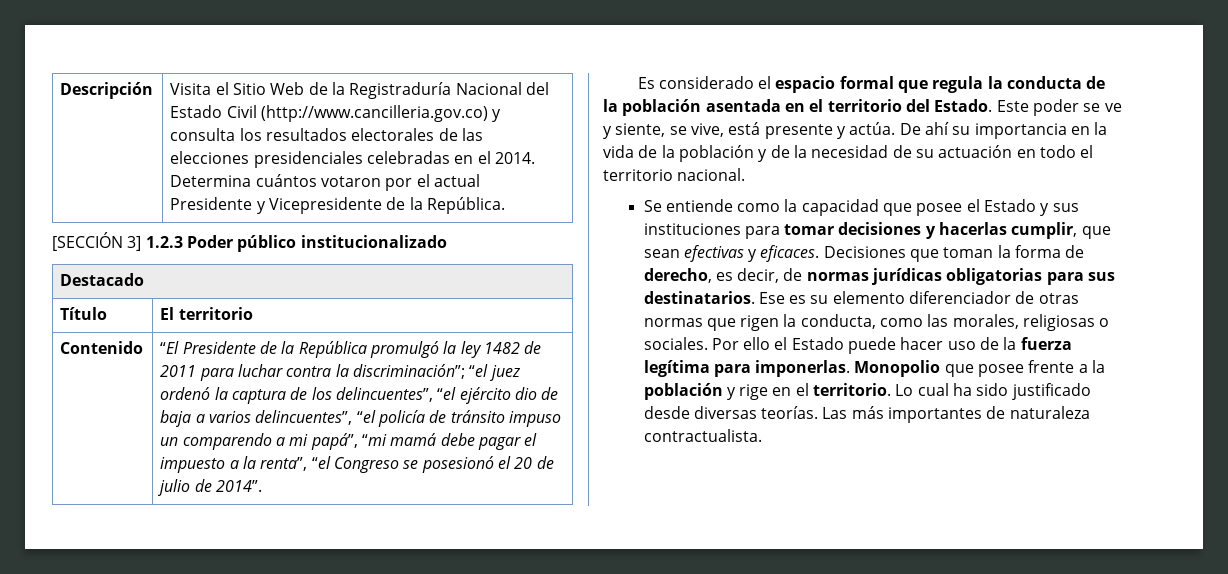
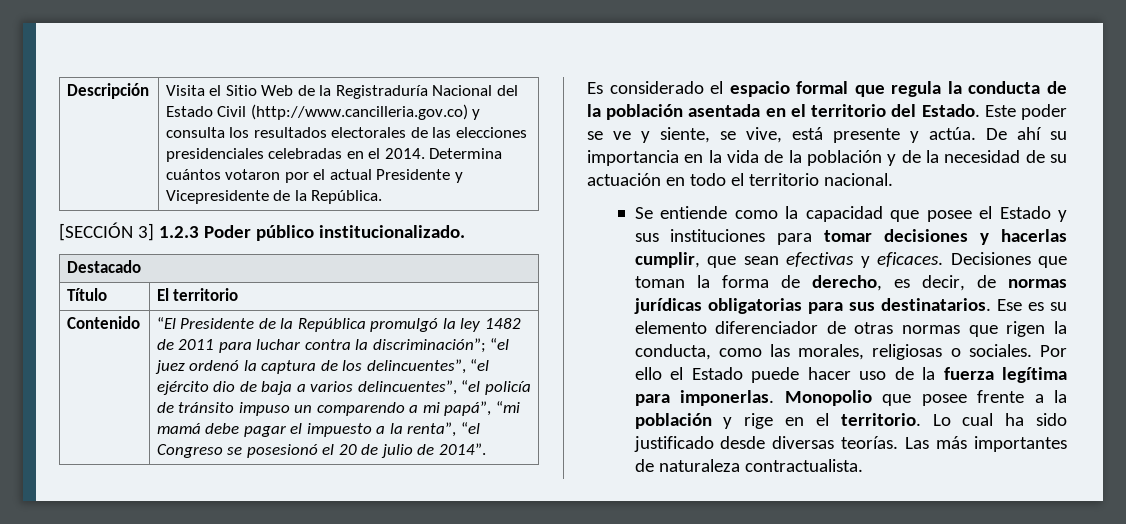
[300,235,447,248] institucionalizado -> [318,225,465,238] institucionalizado.

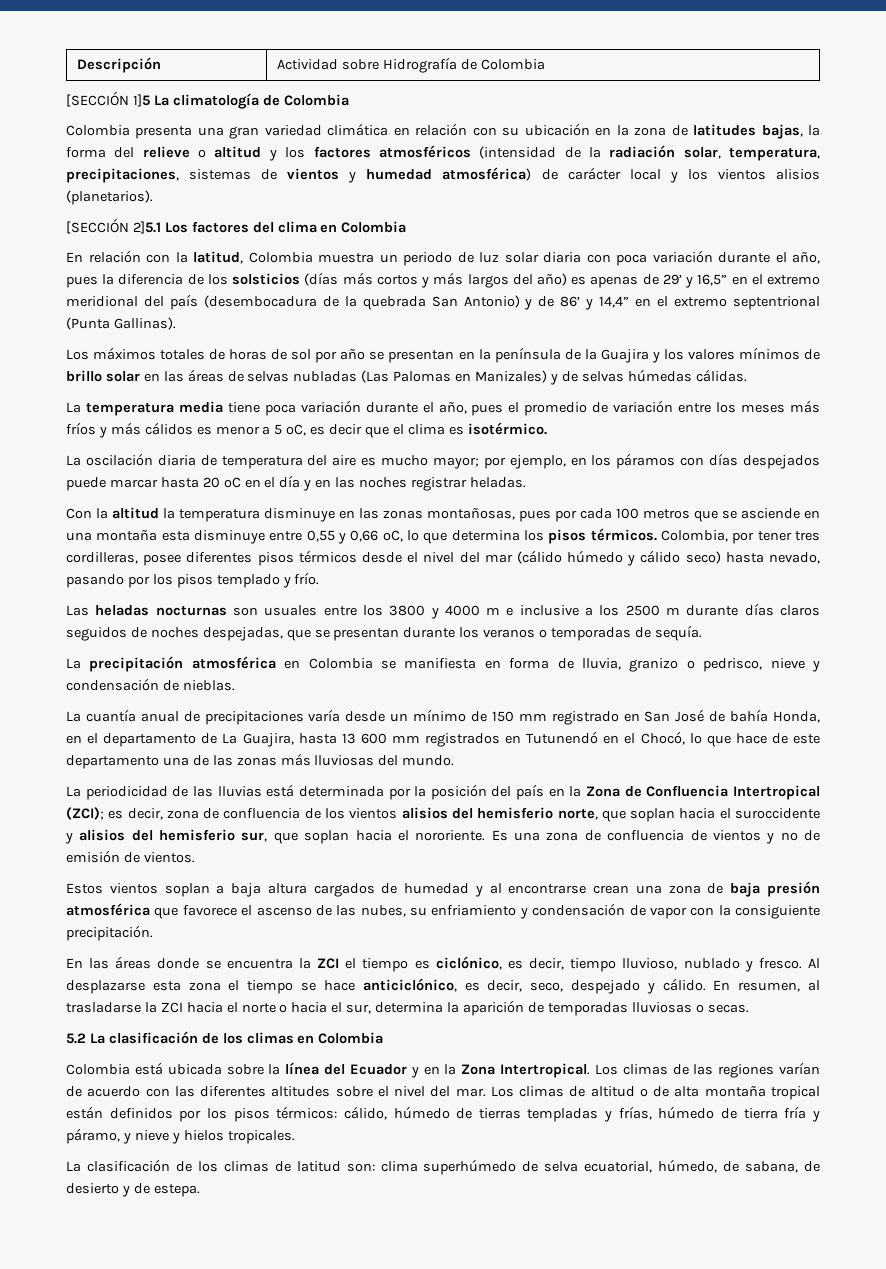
[166,85,518,99] [166,104,481,120] [166,127,527,138] [166,148,503,162] [166,169,463,183] [166,190,383,204] [59,222,465,241] [67,260,142,273] [67,288,108,301] [157,288,239,301] [67,316,141,329] [157,317,521,332] [157,338,510,353] [155,359,490,374] [157,380,531,395] [157,401,520,416] [157,422,480,437] [157,443,486,458] [587,81,1067,97] [587,104,1067,120] [587,127,1067,143] [587,150,1067,166] [587,173,893,186] [634,206,1067,222] [634,229,1067,245] [634,252,1067,268] [634,275,1067,291] [633,298,1067,314] [634,321,1067,337] [634,344,1067,360] [634,367,1067,383] [634,390,1067,406] [634,413,1067,429] [633,436,1067,452] [634,459,863,472] Visita el Sitio Web de la Registraduría Nacional del Estado Civil (http://www.cancilleria.gov.co) y consulta los resultados electorales de las elecciones presidenciales celebradas en el 2014. Determina cuántos votaron por el actual Presidente y Vicepresidente de la República. // [SECCIÓN 3] 1.2.3 Poder público institucionalizado. // Destacado // Título | El territorio // Contenido | “El Presidente de la República promulgó la ley 1482 de 2011 para luchar contra la discriminación”; “el juez ordenó la captura de los delincuentes”, “el ejército dio de baja a varios delincuentes”, “el policía de tránsito impuso un comparendo a mi papá”, “mi mamá debe pagar el impuesto a la renta”, “el Congreso se posesionó el 20 de julio de 2014”. // Es considerado el espacio formal que regula la conducta de la población asentada en el territorio del Estado. Este poder se ve y siente, se vive, está presente y actúa. De ahí su importancia en la vida de la población y de la necesidad de su actuación en todo el territorio nacional. // Se entiende como la capacidad que posee el Estado y sus instituciones para tomar decisiones y hacerlas cumplir, que sean efectivas y eficaces. Decisiones que toman la forma de derecho, es decir, de normas jurídicas obligatorias para sus destinatarios. Ese es su elemento diferenciador de otras normas que rigen la conducta, como las morales, religiosas o sociales. Por ello el Estado puede hacer uso de la fuerza legítima para imponerlas. Monopolio que posee frente a la población y rige en el territorio. Lo cual ha sido justificado desde diversas teorías. Las más importantes de naturaleza contractualista. -> [276,57,545,73] [66,91,349,109] [66,123,820,139] [66,145,820,161] [66,167,821,183] [66,190,153,205] [66,218,407,234] [66,250,820,266] [66,272,821,288] [66,294,821,310] [66,317,176,330] [66,347,820,363] [66,369,747,385] [66,400,821,416] [66,422,547,438] [66,453,820,469] [66,475,526,491] [66,507,820,522] [66,528,821,544] [66,550,820,566] [66,572,320,588] [66,603,820,619] [66,625,702,641] [66,656,820,672] [66,678,235,691] [66,709,821,725] [66,731,821,747] [66,753,455,769] [66,784,820,800] [66,807,820,822] [65,829,820,844] [66,850,195,863] [66,881,820,897] [66,903,820,919] [66,925,153,941] [66,956,820,972] [66,978,820,994] [66,1000,749,1016] [66,1031,384,1044] [66,1062,821,1078] [66,1086,821,1100] [66,1106,820,1122] [66,1128,295,1144] [66,1159,820,1175] [66,1183,200,1197] Actividad sobre Hidrografía de Colombia // [SECCIÓN 1]5 La climatología de Colombia // Colombia presenta una gran variedad climática en relación con su ubicación en la zona de latitudes bajas, la forma del relieve o altitud y los factores atmosféricos (intensidad de la radiación solar, temperatura, precipitaciones, sistemas de vientos y humedad atmosférica) de carácter local y los vientos alisios (planetarios). // [SECCIÓN 2]5.1 Los factores del clima en Colombia // En relación con la latitud, Colombia muestra un periodo de luz solar diaria con poca variación durante el año, pues la diferencia de los solsticios (días más cortos y más largos del año) es apenas de 29’ y 16,5” en el extremo meridional del país (desembocadura de la quebrada San Antonio) y de 86’ y 14,4” en el extremo septentrional (Punta Gallinas). // Los máximos totales de horas de sol por año se presentan en la península de la Guajira y los valores mínimos de brillo solar en las áreas de selvas nubladas (Las Palomas en Manizales) y de selvas húmedas cálidas. // La temperatura media tiene poca variación durante el año, pues el promedio de variación entre los meses más fríos y más cálidos es menor a 5 ºC, es decir que el clima es isotérmico. // La oscilación diaria de temperatura del aire es mucho mayor; por ejemplo, en los páramos con días despejados puede marcar hasta 20 ºC en el día y en las noches registrar heladas. // Con la altitud la temperatura disminuye en las zonas montañosas, pues por cada 100 metros que se asciende en una montaña esta disminuye entre 0,55 y 0,66 ºC, lo que determina los pisos térmicos. Colombia, por tener tres cordilleras, posee diferentes pisos térmicos desde el nivel del mar (cálido húmedo y cálido seco) hasta nevado, pasando por los pisos templado y frío. // Las heladas nocturnas son usuales entre los 3800 y 4000 m e inclusive a los 2500 m durante días claros seguidos de noches despejadas, que se presentan durante los veranos o temporadas de sequía. // La precipitación atmosférica en Colombia se manifiesta en forma de lluvia, granizo o pedrisco, nieve y condensación de nieblas. // La cuantía anual de precipitaciones varía desde un mínimo de 150 mm registrado en San José de bahía Honda, en el departamento de La Guajira, hasta 13 600 mm registrados en Tutunendó en el Chocó, lo que hace de este departamento una de las zonas más lluviosas del mundo. // La periodicidad de las lluvias está determinada por la posición del país en la Zona de Confluencia Intertropical (ZCI); es decir, zona de confluencia de los vientos alisios del hemisferio norte, que soplan hacia el suroccidente y alisios del hemisferio sur, que soplan hacia el nororiente. Es una zona de confluencia de vientos y no de emisión de vientos. // Estos vientos soplan a baja altura cargados de humedad y al encontrarse crean una zona de baja presión atmosférica que favorece el ascenso de las nubes, su enfriamiento y condensación de vapor con la consiguiente precipitación. // En las áreas donde se encuentra la ZCI el tiempo es ciclónico, es decir, tiempo lluvioso, nublado y fresco. Al desplazarse esta zona el tiempo se hace anticiclónico, es decir, seco, despejado y cálido. En resumen, al trasladarse la ZCI hacia el norte o hacia el sur, determina la aparición de temporadas lluviosas o secas. // 5.2 La clasificación de los climas en Colombia // Colombia está ubicada sobre la línea del Ecuador y en la Zona Intertropical. Los climas de las regiones varían de acuerdo con las diferentes altitudes sobre el nivel del mar. Los climas de altitud o de alta montaña tropical están definidos por los pisos térmicos: cálido, húmedo de tierras templadas y frías, húmedo de tierra fría y páramo, y nieve y hielos tropicales. // La clasificación de los climas de latitud son: clima superhúmedo de selva ecuatorial, húmedo, de sabana, de desierto y de estepa.

